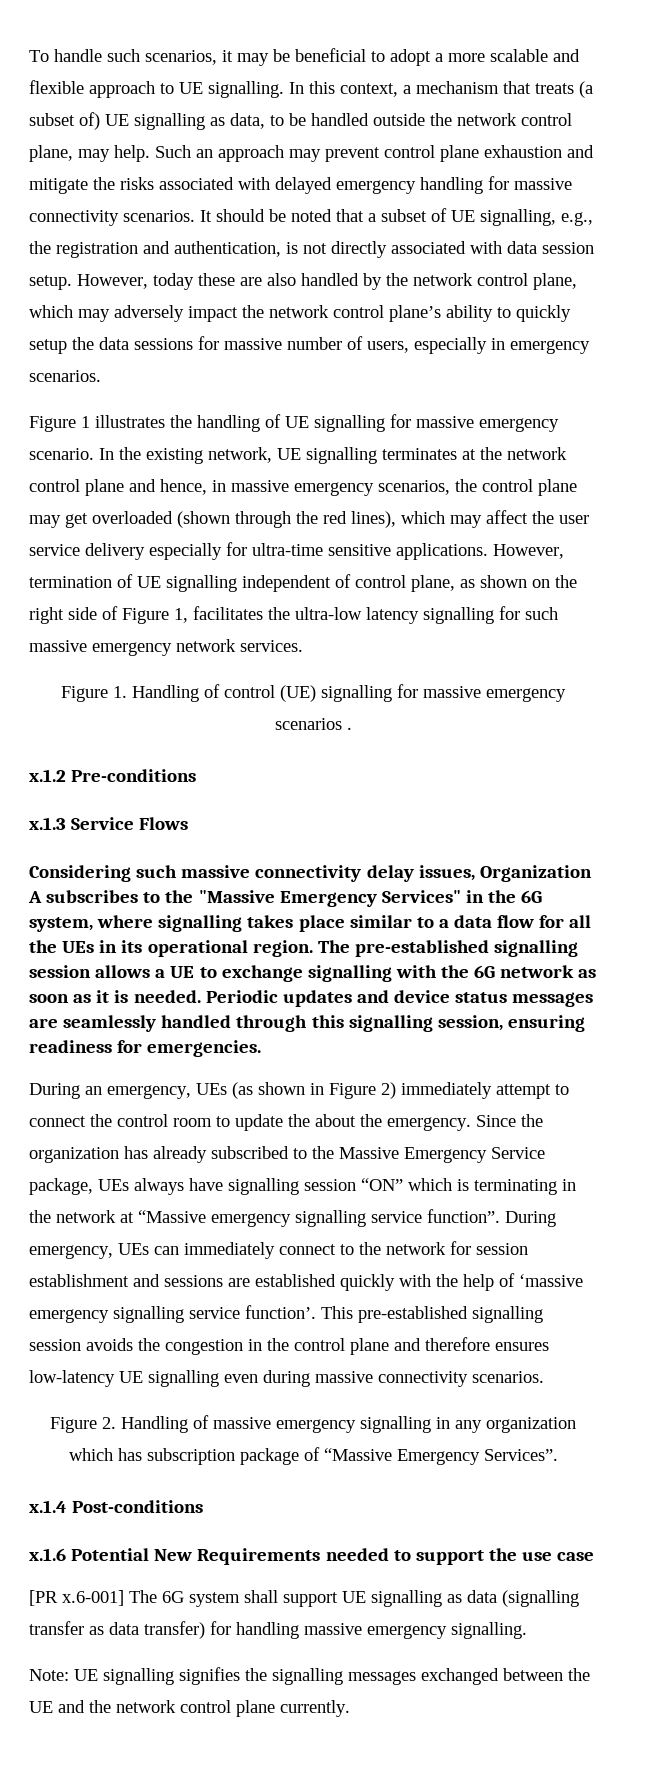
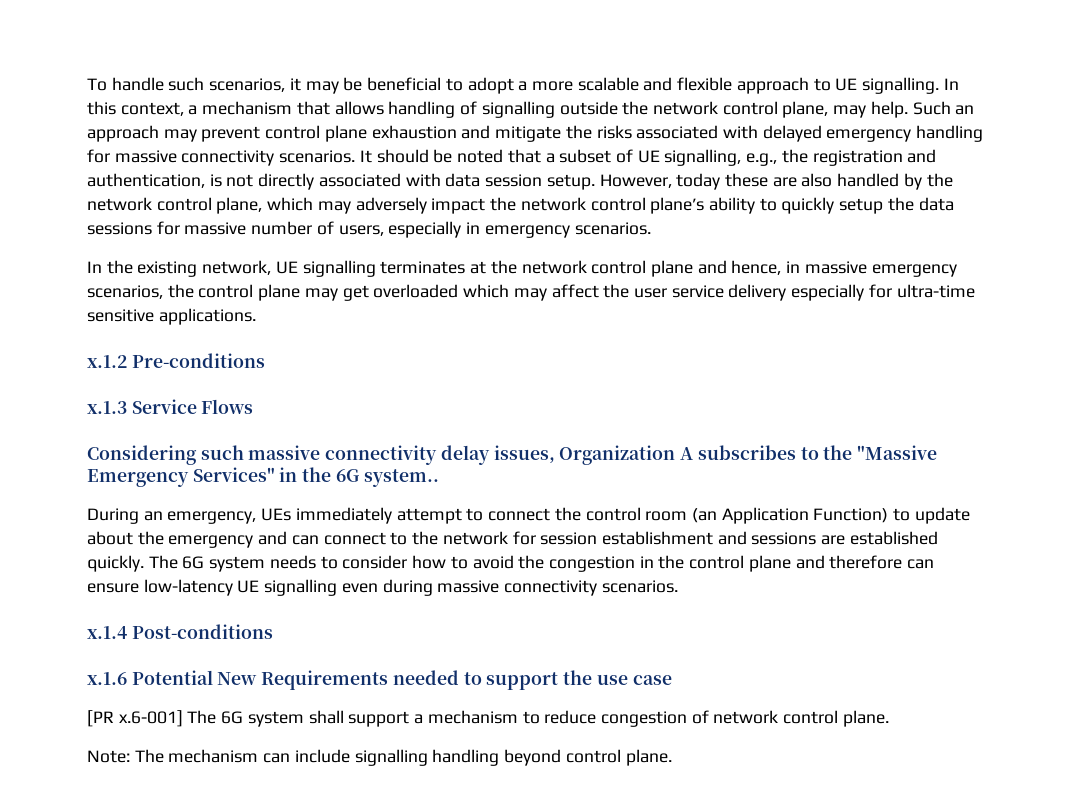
[535,81,593,98] [29,112,369,130] treats (a subset of) UE signalling as data, to be handled -> [334,101,555,118] allows handling of signalling
[29,414,559,432] [29,448,94,460] Figure 1 illustrates the handling of UE signalling for massive emergency scenario. -> (651, 228) none
[177,511,396,528] (shown through the red lines), -> (459, 291) none
[493,544,564,559] [29,574,577,592] [29,606,558,624] [29,639,303,656] [61,684,566,702] [274,718,352,730] However, termination of UE signalling independent of control plane, as shown on the right side of Figure 1, facilitates the ultra-low latency signalling for such massive emergency network services. // Figure 1. Handling of control (UE) signalling for massive emergency scenarios . -> (256, 316) none
[29,915,592,932] [29,940,579,957] [29,965,597,982] [29,990,594,1007] [29,1015,585,1032] [29,1040,262,1057] system, where signalling takes place similar to a data flow for all the UEs in its operational region. The pre-established signalling session allows a UE to exchange signalling with the 6G network as soon as it is needed. Periodic updates and device status messages are seamlessly handled through this signalling session, ensuring readiness for emergencies. -> [363,469,439,487] system..
[232,1082,396,1099] (as shown in Figure 2) -> (292, 514) none
(212, 1122) none -> [691,507,889,524] (an Application Function)
[288,1114,310,1127] the -> (970, 515) none
[387,1114,543,1131] [29,1146,545,1163] [29,1178,576,1195] [29,1209,556,1227] [29,1242,275,1259] emergency. Since the organization has already subscribed to the Massive Emergency Service package, UEs always have signalling session “ON” which is terminating in the network at “Massive emergency signalling service function”. During emergency, UEs can immediately -> [168,531,319,548] emergency and can
[340,1273,583,1291] [29,1305,543,1323] [29,1338,133,1351] quickly with the help of ‘massive emergency signalling service function’. This pre-established signalling session avoids -> [87,555,514,572] quickly. The 6G system needs to consider how to avoid
[495,1342,549,1351] ensures -> [907,559,935,569] [87,583,139,593] can ensure
[50,1415,576,1433] [68,1447,558,1465] // Figure 2. Handling of massive emergency signalling in any organization which has subscription package of “Massive Emergency Services”. -> (678, 586) none
[342,1590,579,1607] [29,1621,527,1639] [29,1667,590,1685] [29,1700,350,1717] UE signalling as data (signalling transfer as data transfer) for handling massive emergency signalling. // Note: UE signalling signifies the signalling messages exchanged between the UE and the network control plane currently. -> [414,710,889,727] [87,749,672,766] a mechanism to reduce congestion of network control plane. // Note: The mechanism can include signalling handling beyond control plane.

